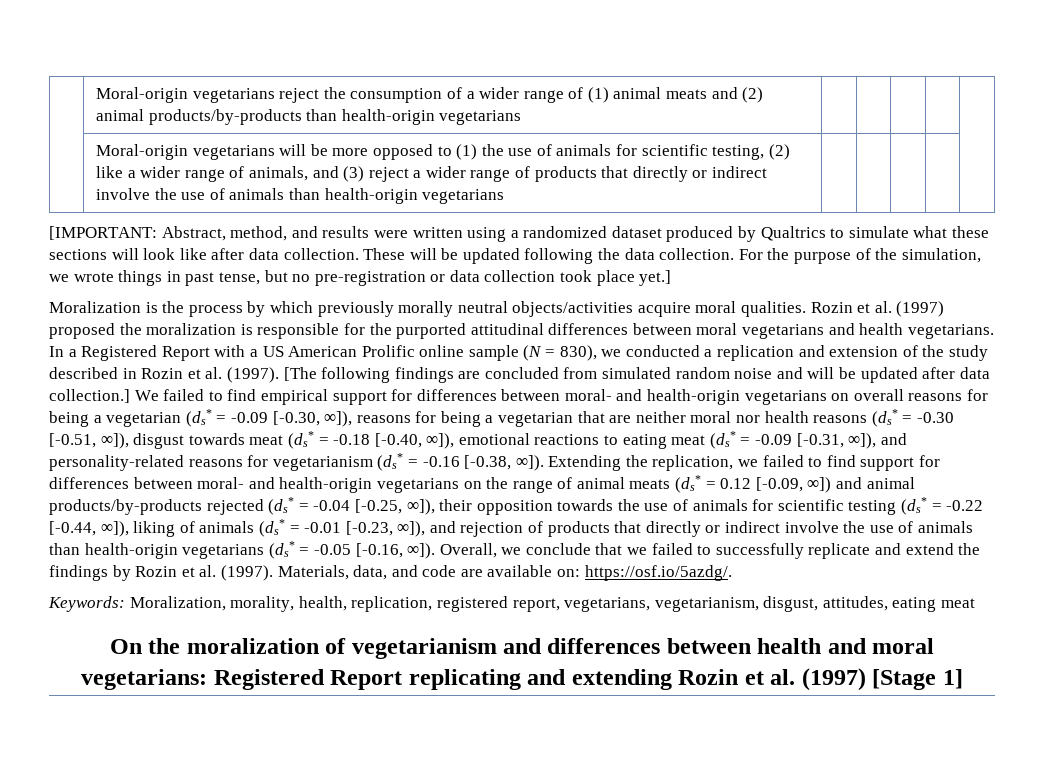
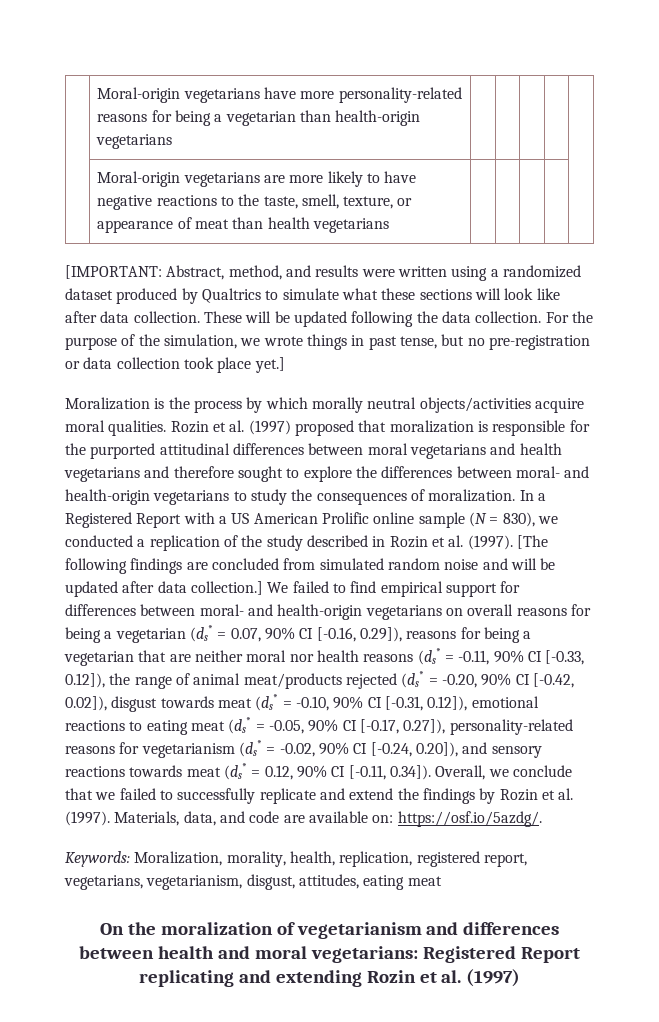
[95,87,764,103] [95,109,302,125] | Moral-origin vegetarians reject the consumption of a wider range of (1) animal meats and (2) animal products/by-products -> [97,87,462,103] [97,110,296,126] | Moral-origin vegetarians have more personality-related reasons for being a vegetarian
[279,144,790,160] [95,166,767,182] [95,188,418,204] will be more opposed to (1) the use of animals for scientific testing, (2) like a wider range of animals, and (3) reject a wider range of products that directly or indirect involve the use of animals than health-origin -> [263,171,417,187] [97,194,413,210] [97,217,310,233] are more likely to have negative reactions to the taste, smell, texture, or appearance of meat than health
[317,301,394,317] previously -> (308, 403) none
[119,323,142,335] the -> [358,420,387,432] that
[907,324,994,339] vegetarians. -> [64,466,590,482] [65,489,516,505] vegetarians and therefore sought to explore the differences between moral- and health-origin vegetarians to study the consequences of moralization.
[798,345,899,357] and extension -> (220, 543) none
[230,411,353,427] -0.09 [-0.30, ∞]), -> [230,627,402,642] 0.07, 90% CI [-0.16, 0.29]),
[916,412,954,423] [49,433,129,449] -0.30 [-0.51, ∞]), -> [458,650,585,665] [65,671,574,689] [65,696,107,711] -0.11, 90% CI [-0.33, 0.12]), the range of animal meat/products rejected (ds* = -0.20, 90% CI [-0.42, 0.02]),
[333,433,455,449] -0.18 [-0.40, ∞]), -> [295,696,468,711] -0.10, 90% CI [-0.31, 0.12]),
[755,433,907,449] -0.09 [-0.31, ∞]), and -> [268,719,446,734] -0.05, 90% CI [-0.17, 0.27]),
[422,455,941,471] [49,475,915,493] [49,497,984,515] [49,519,973,537] [49,541,436,559] -0.16 [-0.38, ∞]). Extending the replication, we failed to find support for differences between moral- and health-origin vegetarians on the range of animal meats (ds* = 0.12 [-0.09, ∞]) and animal products/by-products rejected (ds* = -0.04 [-0.25, ∞]), their opposition towards the use of animals for scientific testing (ds* = -0.22 [-0.44, ∞]), liking of animals (ds* = -0.01 [-0.23, ∞]), and rejection of products that directly or indirect involve the use of animals than health-origin vegetarians (ds* = -0.05 [-0.16, ∞]). -> [279,742,542,758] [65,763,431,780] -0.02, 90% CI [-0.24, 0.20]), and sensory reactions towards meat (ds* = 0.12, 90% CI [-0.11, 0.34]).
[872,669,963,690] [Stage 1] -> (521, 978) none

